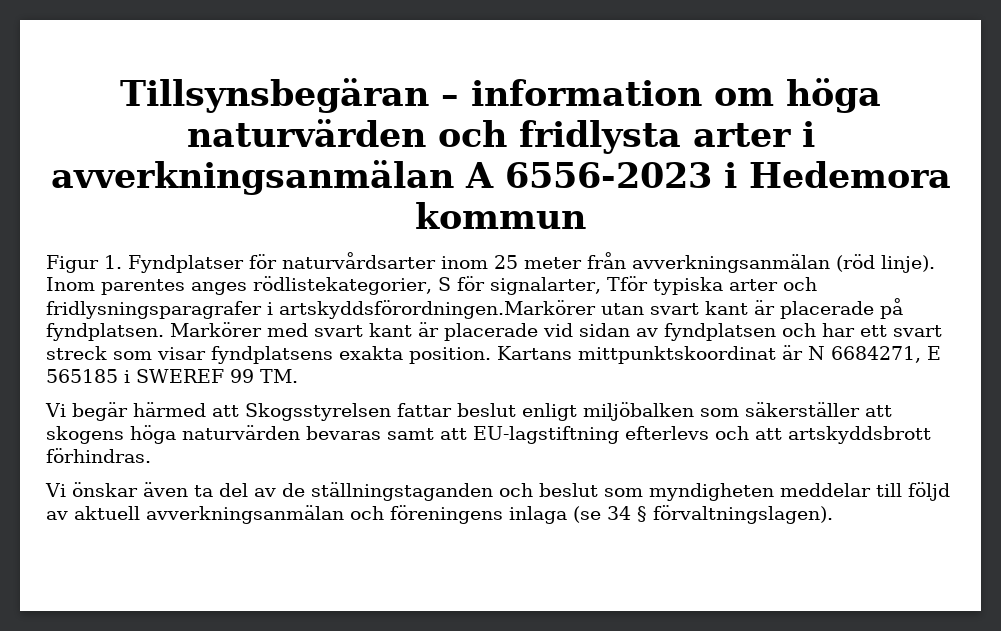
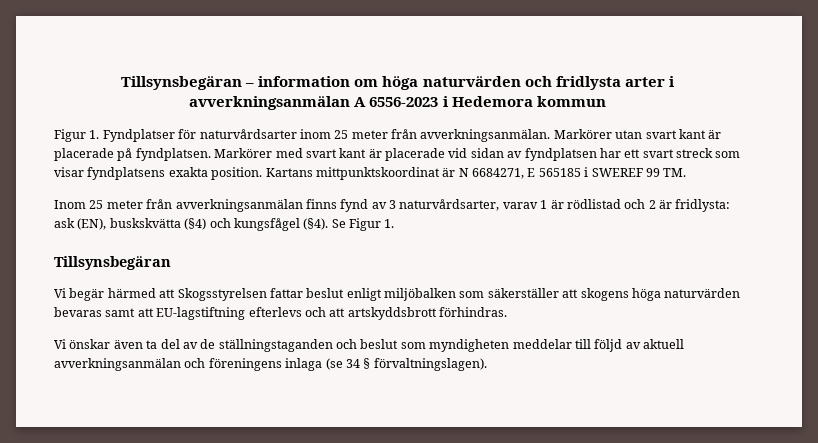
[632,254,935,273] [46,276,817,295] [46,300,596,319] avverkningsanmälan (röd linje). Inom parentes anges rödlistekategorier, S för signalarter, Tför typiska arter och fridlysningsparagrafer i artskyddsförordningen.Markörer -> [420,129,612,142] avverkningsanmälan. Markörer
[782,323,816,337] och -> (597, 154) none
(298, 376) none -> [54,199,731,212] [54,218,395,231] [54,256,171,270] // Inom 25 meter från avverkningsanmälan finns fynd av 3 naturvårdsarter, varav 1 är rödlistad och 2 är fridlysta: ask (EN), buskskvätta (§4) och kungsfågel (§4). Se Figur 1. // Tillsynsbegäran

